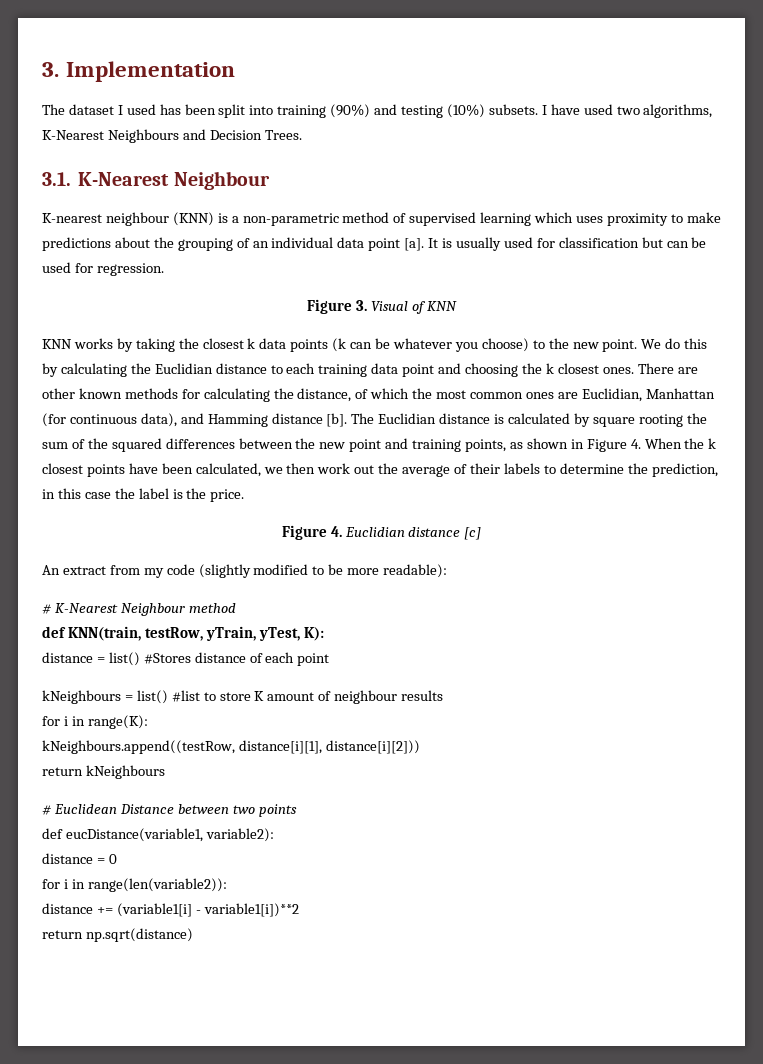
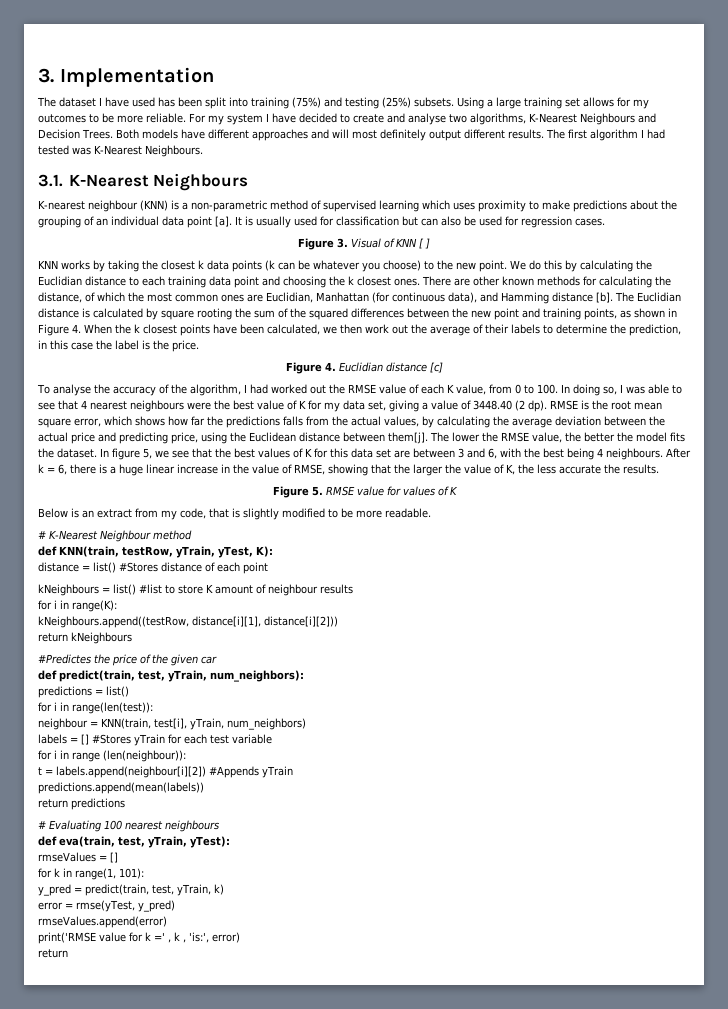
(123, 110) none -> [105,97,129,107] have
[330,104,371,118] (90%) -> [292,97,321,108] (75%)
[446,104,613,118] (10%) subsets. I have used -> [382,97,649,109] [38,113,446,125] (25%) subsets. Using a large training set allows for my outcomes to be more reliable. For my system I have decided to create and analyse
(302, 135) none -> [115,129,665,141] [38,145,203,157] Both models have different approaches and will most definitely output different results. The first algorithm I had tested was K-Nearest Neighbours.
[173,171,270,190] Neighbour -> [153,173,249,191] Neighbours
(689, 244) none -> [441,216,461,226] also
[96,263,164,276] regression. -> [521,216,605,228] regression cases.
(457, 306) none -> [419,238,430,249] [ ]
[42,564,251,578] An extract from my code (slightly -> [37,384,682,396] [38,400,662,412] [38,416,665,428] [38,432,685,444] [38,448,691,460] [38,464,659,476] [272,486,458,498] [38,508,279,520] To analyse the accuracy of the algorithm, I had worked out the RMSE value of each K value, from 0 to 100. In doing so, I was able to see that 4 nearest neighbours were the best value of K for my data set, giving a value of 3448.40 (2 dp). RMSE is the root mean square error, which shows how far the predictions falls from the actual values, by calculating the average deviation between the actual price and predicting price, using the Euclidean distance between them[j]. The lower the RMSE value, the better the model fits the dataset. In figure 5, we see that the best values of K for this data set are between 3 and 6, with the best being 4 neighbours. After k = 6, there is a huge linear increase in the value of RMSE, showing that the larger the value of K, the less accurate the results. // Figure 5. RMSE value for values of K // Below is an extract from my code, that is slightly
[383,564,448,578] readable): -> [385,508,431,518] readable.
[42,804,297,817] [42,828,274,842] [42,853,117,864] [42,878,227,892] [42,903,299,917] [42,928,193,942] # Euclidean Distance between two points // def eucDistance(variable1, variable2): // distance = 0 // for i in range(len(variable2)): // distance += (variable1[i] - variable1[i])**2 // return np.sqrt(distance) -> [38,654,217,666] [38,670,304,682] [38,686,129,698] [38,702,153,714] [38,718,306,730] [38,734,272,746] [38,750,186,762] [38,766,293,778] [38,782,204,794] [38,798,125,810] [38,820,219,832] [38,836,230,848] [38,852,118,863] [38,868,144,880] [38,884,224,896] [38,900,175,912] [38,916,167,928] [38,932,240,944] [38,949,68,958] #Predictes the price of the given car // def predict(train, test, yTrain, num_neighbors): // predictions = list() // for i in range(len(test)): // neighbour = KNN(train, test[i], yTrain, num_neighbors) // labels = [] #Stores yTrain for each test variable // for i in range (len(neighbour)): // t = labels.append(neighbour[i][2]) #Appends yTrain // predictions.append(mean(labels)) // return predictions // # Evaluating 100 nearest neighbours // def eva(train, test, yTrain, yTest): // rmseValues = [] // for k in range(1, 101): // y_pred = predict(train, test, yTrain, k) // error = rmse(yTest, y_pred) // rmseValues.append(error) // print('RMSE value for k =' , k , 'is:', error) // return

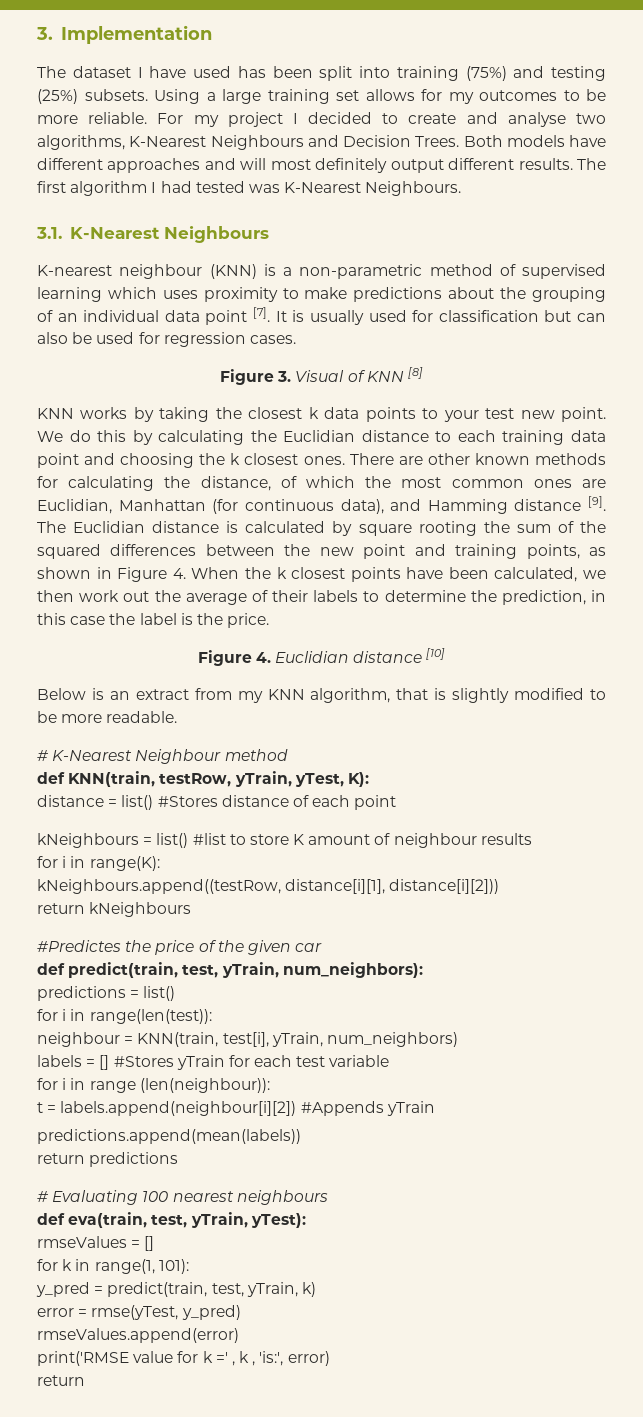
[227,113,296,125] system I have -> [227,112,298,127] project I
[215,216,232,227] [a]. -> [253,307,271,322] [7].
[419,238,430,249] [ ] -> [407,367,423,379] [8]
[265,260,453,272] (k can be whatever you choose) to the -> [422,408,515,422] to your test
[596,292,613,303] [b]. -> [588,496,606,511] [9].
[429,362,443,373] [37,384,682,396] [38,400,662,412] [38,416,665,428] [38,432,685,444] [38,448,691,460] [38,464,659,476] [272,486,458,498] [c] // To analyse the accuracy of the algorithm, I had worked out the RMSE value of each K value, from 0 to 100. In doing so, I was able to see that 4 nearest neighbours were the best value of K for my data set, giving a value of 3448.40 (2 dp). RMSE is the root mean square error, which shows how far the predictions falls from the actual values, by calculating the average deviation between the actual price and predicting price, using the Euclidean distance between them[j]. The lower the RMSE value, the better the model fits the dataset. In figure 5, we see that the best values of K for this data set are between 3 and 6, with the best being 4 neighbours. After k = 6, there is a huge linear increase in the value of RMSE, showing that the larger the value of K, the less accurate the results. // Figure 5. RMSE value for values of K -> [426,648,446,660] [10]
[180,508,206,519] code, -> [267,688,391,703] KNN algorithm,

